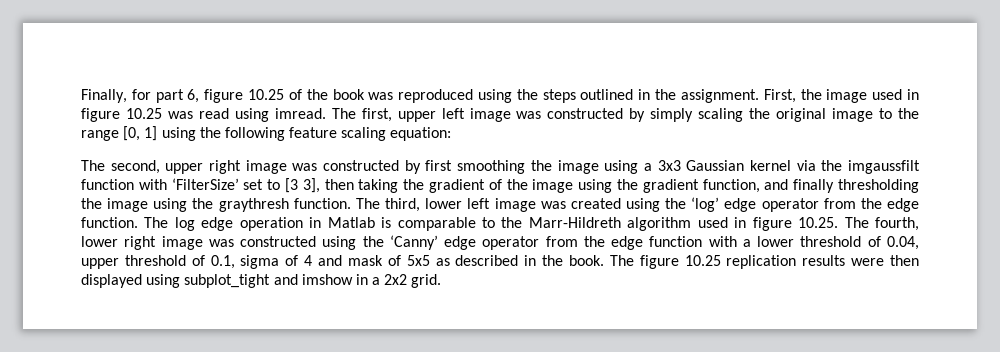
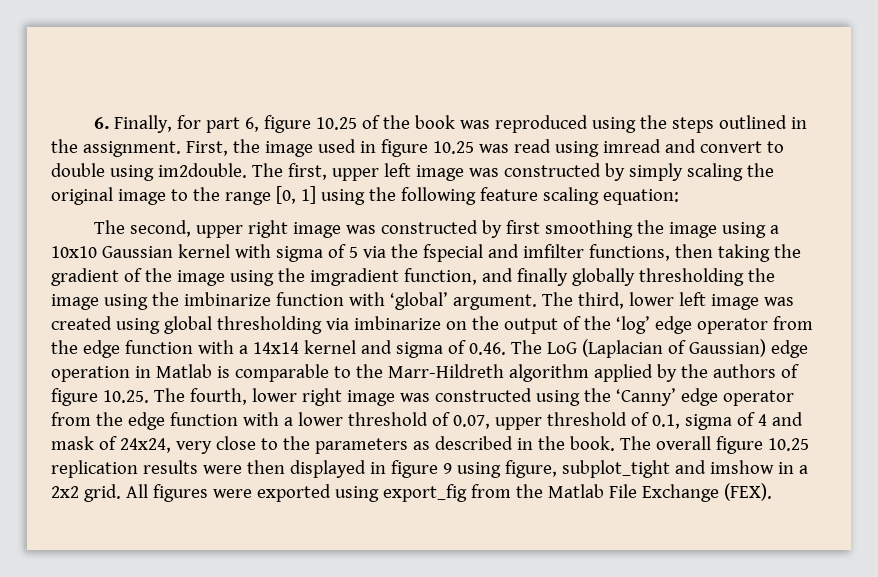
(81, 96) none -> [94,117,110,129] 6.
[274,108,326,119] imread. -> [602,139,784,153] [51,163,247,181] imread and convert to double using im2double.
[657,160,681,171] 3x3 -> [51,246,97,258] 10x10
[796,160,921,174] [81,178,320,193] via the imgaussfilt function with ‘FilterSize’ set to [3 3], -> [234,244,670,262] with sigma of 5 via the fspecial and imfilter functions,
[642,179,699,193] gradient -> [309,268,399,286] imgradient
(835, 186) none -> [571,268,635,286] globally
[218,198,351,212] graythresh function. -> [183,292,537,310] imbinarize function with ‘global’ argument.
(660, 205) none -> [163,316,581,334] global thresholding via imbinarize on the output of
[81,217,195,231] function. The log -> [124,339,766,358] function with a 14x14 kernel and sigma of 0.46. The LoG (Laplacian of Gaussian)
[697,217,747,228] used in -> [593,364,799,382] applied by the authors of
[887,236,920,250] 0.04, -> [452,415,490,429] 0.07,
[406,255,430,266] 5x5 -> [119,436,408,454] 24x24, very close to the parameters
(634, 260) none -> [655,436,711,450] overall
[146,274,181,288] using -> [369,460,557,478] in figure 9 using figure,
(442, 281) none -> [125,483,772,502] All figures were exported using export_fig from the Matlab File Exchange (FEX).

